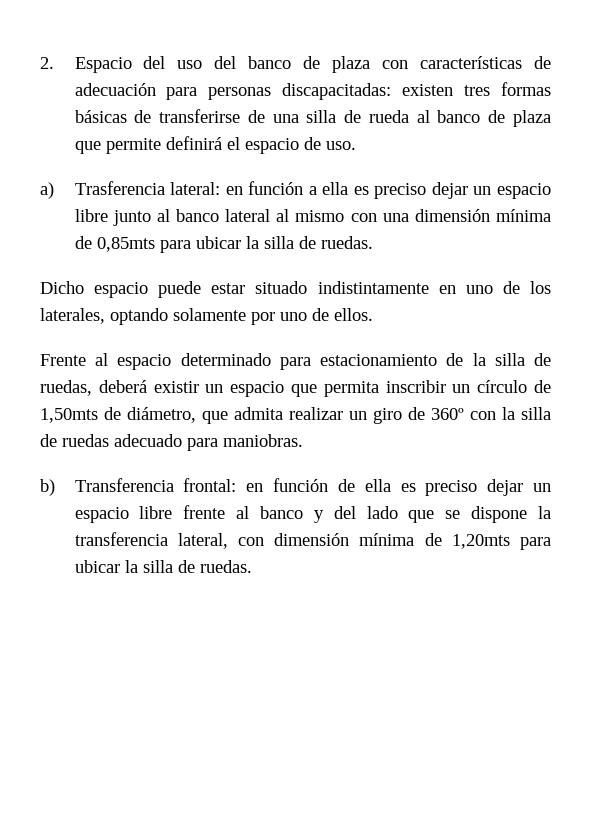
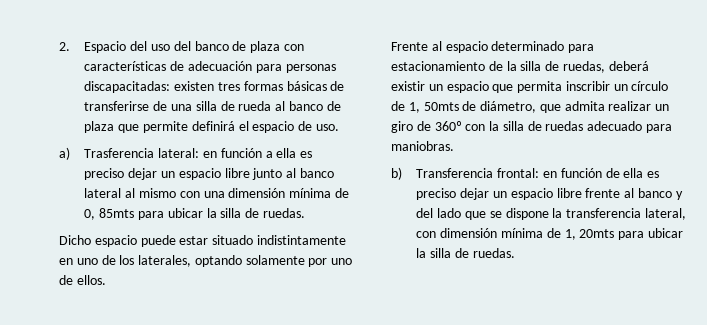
[96,237,155,252] 0,85mts -> [84,208,135,220] 0, 85mts
[40,408,98,423] 1,50mts -> [408,102,459,113] 1, 50mts
[451,534,510,549] 1,20mts -> [564,229,615,240] 1, 20mts

